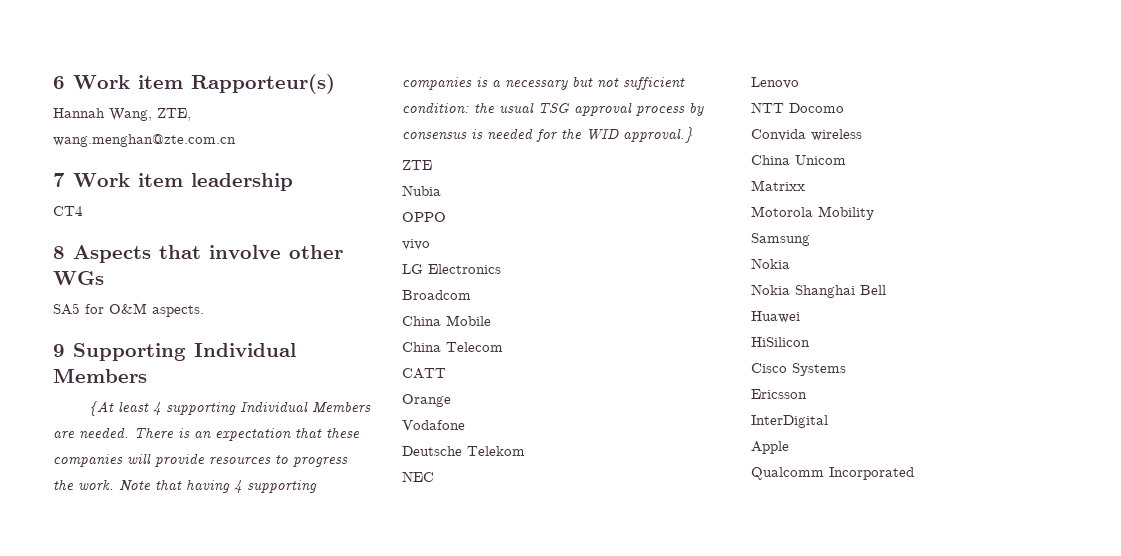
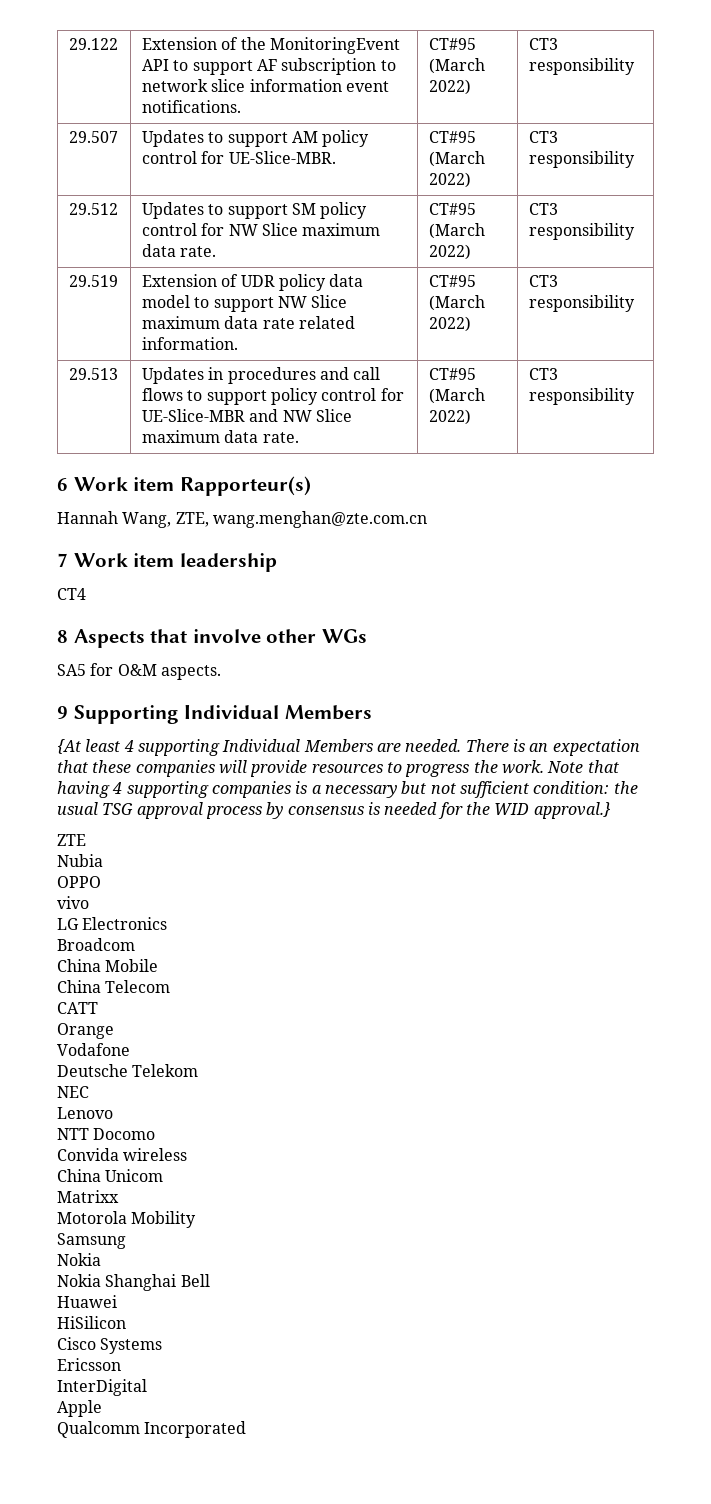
(53, 82) none -> [68,38,118,50] [141,37,400,54] [141,58,396,75] [141,79,389,92] [141,100,241,113] [428,38,476,50] [428,58,485,74] [428,79,471,95] [528,38,558,50] [528,58,635,75] [68,131,118,143] [141,130,370,147] [141,151,336,164] [428,131,476,143] [428,151,485,167] [428,172,471,188] [528,131,558,143] [528,151,635,168] [68,203,118,215] [141,202,368,219] [141,223,381,236] [141,244,217,257] [428,203,476,215] [428,223,485,239] [428,244,471,260] [528,203,558,215] [528,223,635,240] [68,275,118,287] [141,274,364,291] [141,295,348,312] [141,316,355,329] [141,337,238,350] [428,275,476,287] [428,295,485,311] [428,316,471,332] [528,275,558,287] [528,295,635,312] [68,368,118,380] [141,367,381,384] [141,388,404,405] [141,409,352,422] [141,430,299,443] [428,368,476,380] [428,388,485,404] [428,409,471,425] [528,368,558,380] [528,388,635,405] 29.122 | Extension of the MonitoringEvent API to support AF subscription to network slice information event notifications. | CT#95 (March 2022) | CT3 responsibility // 29.507 | Updates to support AM policy control for UE-Slice-MBR. | CT#95 (March 2022) | CT3 responsibility // 29.512 | Updates to support SM policy control for NW Slice maximum data rate. | CT#95 (March 2022) | CT3 responsibility // 29.519 | Extension of UDR policy data model to support NW Slice maximum data rate related information. | CT#95 (March 2022) | CT3 responsibility // 29.513 | Updates in procedures and call flows to support policy control for UE-Slice-MBR and NW Slice maximum data rate. | CT#95 (March 2022) | CT3 responsibility //

